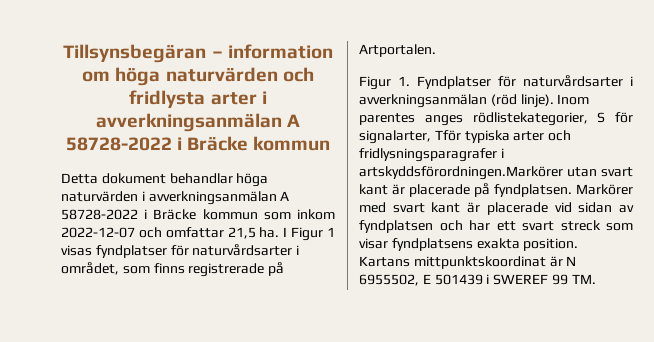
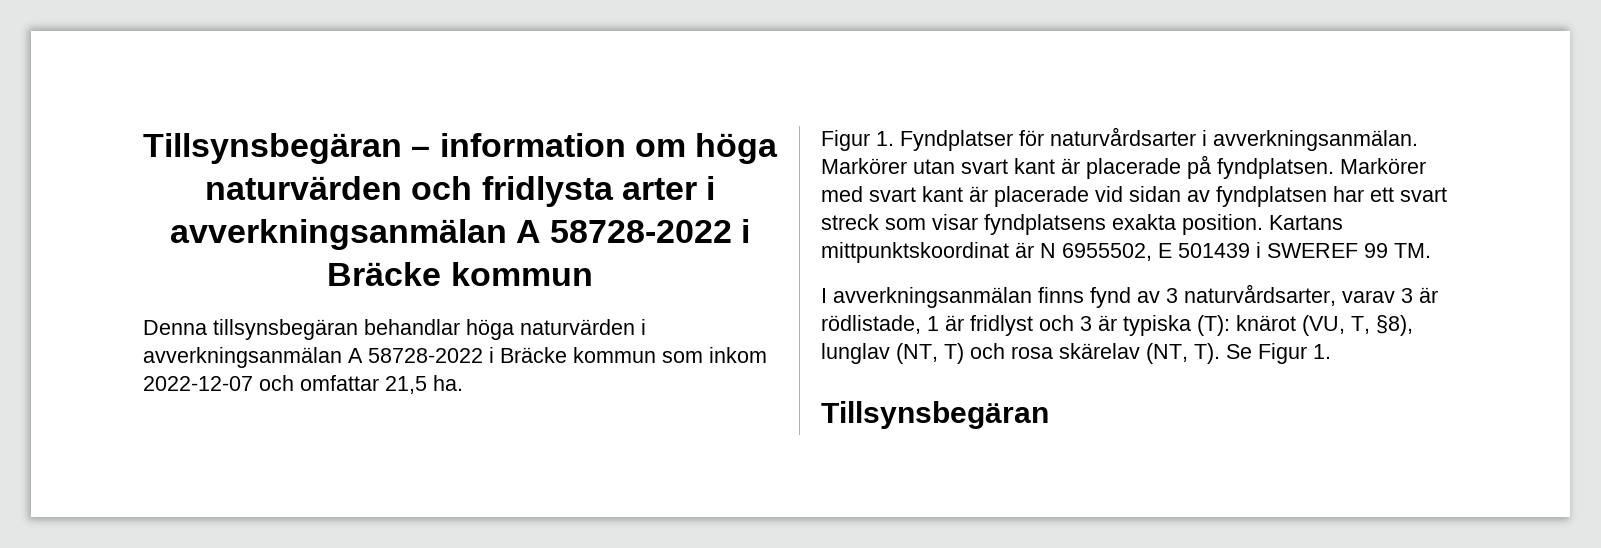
[61,173,166,184] Detta dokument -> [143,319,358,340] Denna tillsynsbegäran
[283,227,335,241] [61,244,300,258] [61,262,285,277] [359,44,436,57] I Figur 1 visas fyndplatser för naturvårdsarter i området, som finns registrerade på Artportalen. -> (463, 383) none
[359,94,590,108] [359,112,633,126] [359,130,572,144] [359,148,504,162] [359,166,563,180] avverkningsanmälan (röd linje). Inom parentes anges rödlistekategorier, S för signalarter, Tför typiska arter och fridlysningsparagrafer i artskyddsförordningen.Markörer -> [1213,130,1418,151] [821,158,907,174] avverkningsanmälan. Markörer
[439,220,463,231] och -> (1327, 196) none
(596, 279) none -> [821,284,1438,308] [821,315,1413,336] [821,343,1331,364] [821,401,1049,429] // I avverkningsanmälan finns fynd av 3 naturvårdsarter, varav 3 är rödlistade, 1 är fridlyst och 3 är typiska (T): knärot (VU, T, §8), lunglav (NT, T) och rosa skärelav (NT, T). Se Figur 1. // Tillsynsbegäran

